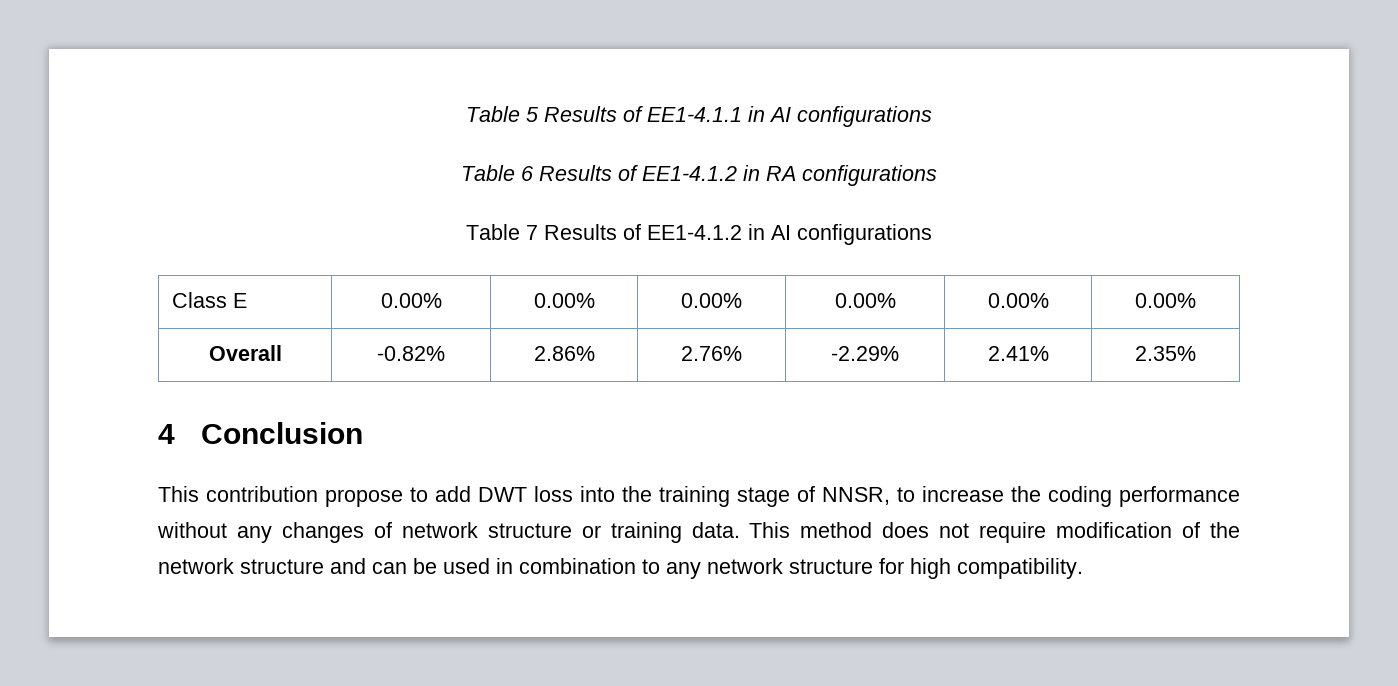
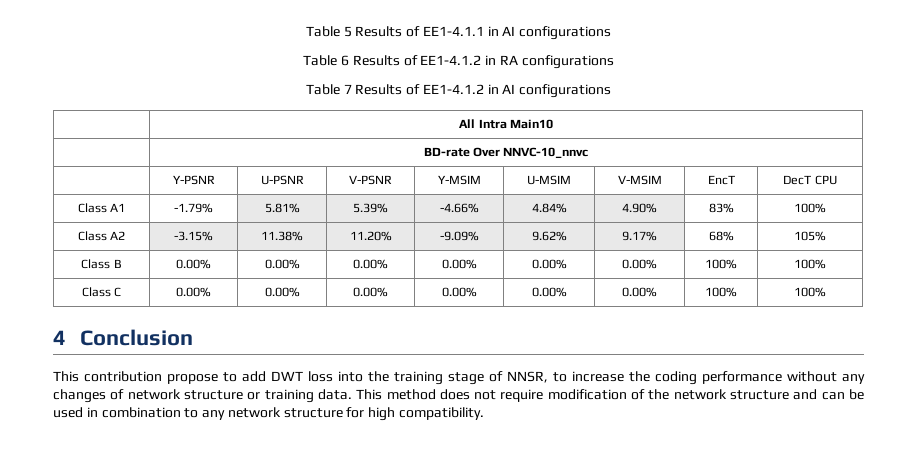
[171,292,247,308] [380,293,442,308] [533,293,595,308] [681,293,742,308] [834,293,896,308] [987,293,1049,308] [1135,293,1196,308] [208,345,282,361] [377,346,445,361] [533,346,595,361] [681,346,742,361] [831,346,899,361] [987,346,1049,361] [1135,346,1196,361] Class E | 0.00% | 0.00% | 0.00% | 0.00% | 0.00% | 0.00% // Overall | -0.82% | 2.86% | 2.76% | -2.29% | 2.41% | 2.35% -> [459,119,553,129] [423,147,589,159] [172,175,215,185] [260,175,304,185] [349,175,392,185] [437,175,481,185] [527,175,571,185] [617,175,662,185] [707,175,735,185] [783,175,837,185] [77,203,126,213] [174,203,213,213] [264,203,300,213] [353,203,388,213] [439,203,479,213] [531,203,567,213] [622,203,657,213] [708,203,734,213] [794,203,826,213] [77,231,126,241] [174,231,213,241] [261,231,303,241] [349,231,392,241] [439,231,479,241] [531,231,567,241] [622,231,657,241] [708,231,734,241] [794,231,826,241] [81,259,122,269] [176,259,211,269] [264,259,300,269] [353,259,388,269] [441,259,477,269] [531,259,567,269] [622,259,657,269] [705,259,737,269] [794,259,826,269] [81,287,122,297] [176,287,211,297] [264,287,300,297] [353,287,388,297] [441,287,477,297] [531,287,567,297] [622,287,657,297] [705,287,737,297] [794,287,826,297] | All Intra Main10 // | BD-rate Over NNVC-10_nnvc // | Y-PSNR | U-PSNR | V-PSNR | Y-MSIM | U-MSIM | V-MSIM | EncT | DecT CPU // Class A1 | -1.79% | 5.81% | 5.39% | -4.66% | 4.84% | 4.90% | 83% | 100% // Class A2 | -3.15% | 11.38% | 11.20% | -9.09% | 9.62% | 9.17% | 68% | 105% // Class B | 0.00% | 0.00% | 0.00% | 0.00% | 0.00% | 0.00% | 100% | 100% // Class C | 0.00% | 0.00% | 0.00% | 0.00% | 0.00% | 0.00% | 100% | 100%

